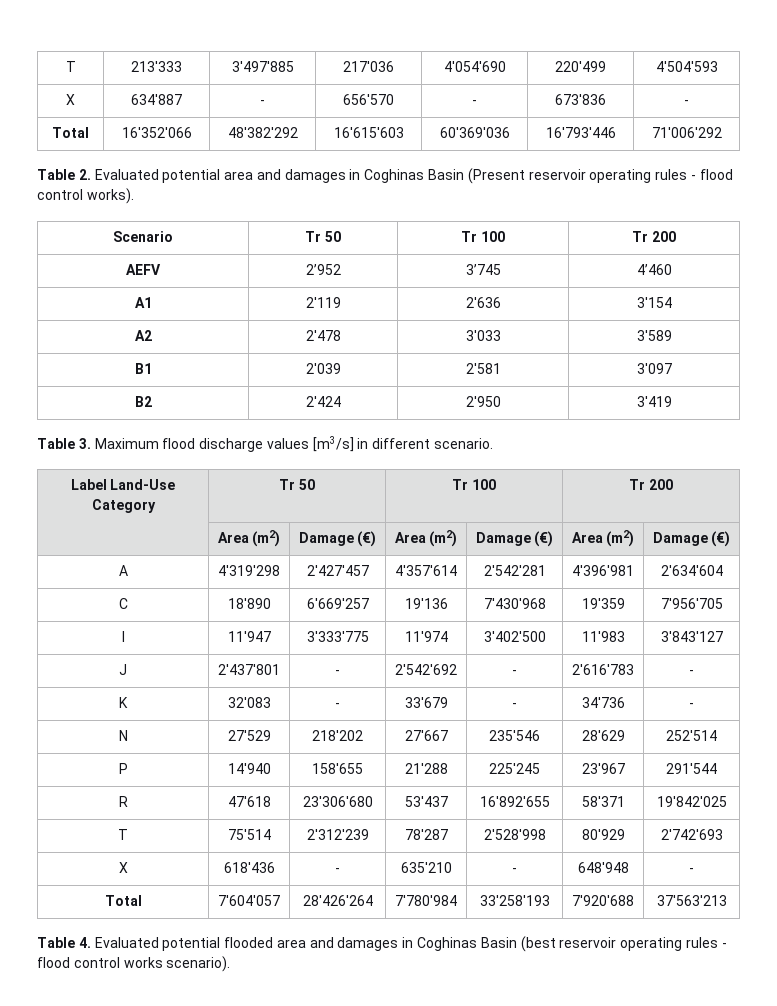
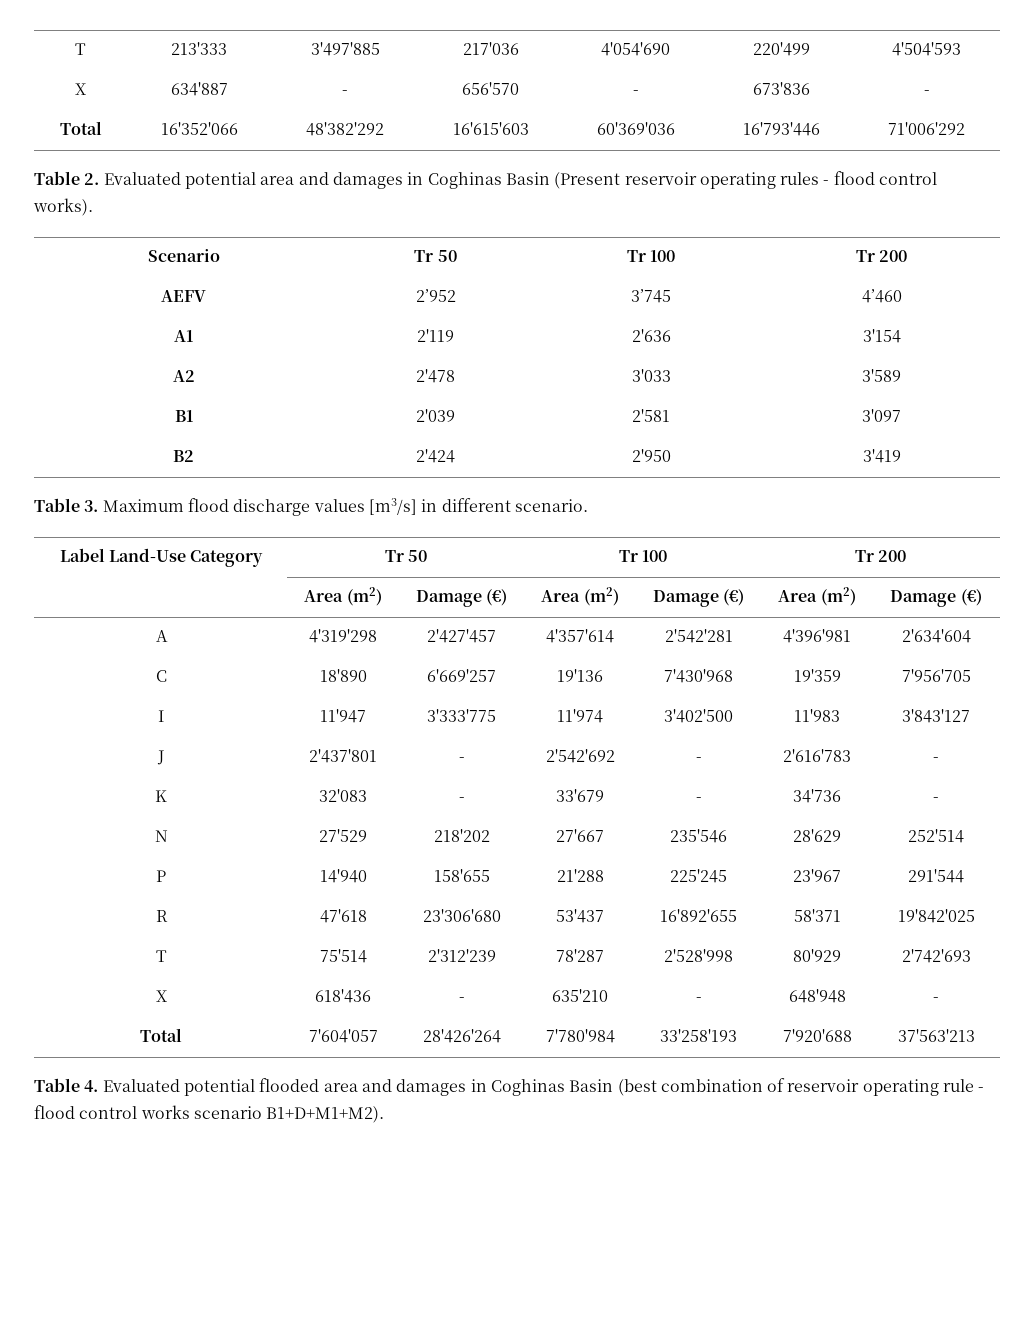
[559,937,718,951] reservoir operating rules -> [660,1078,975,1096] combination of reservoir operating rule
[166,956,231,972] scenario). -> [193,1106,385,1123] scenario B1+D+M1+M2).

